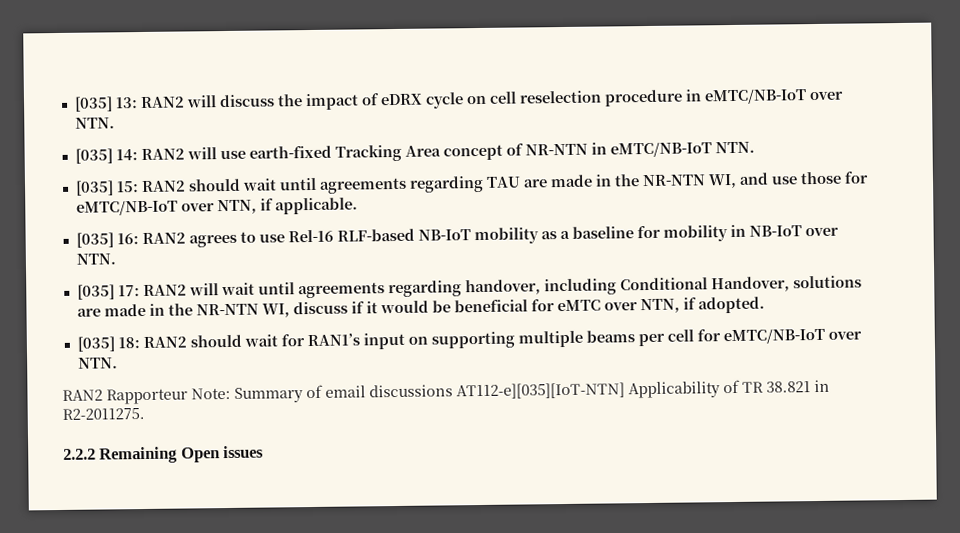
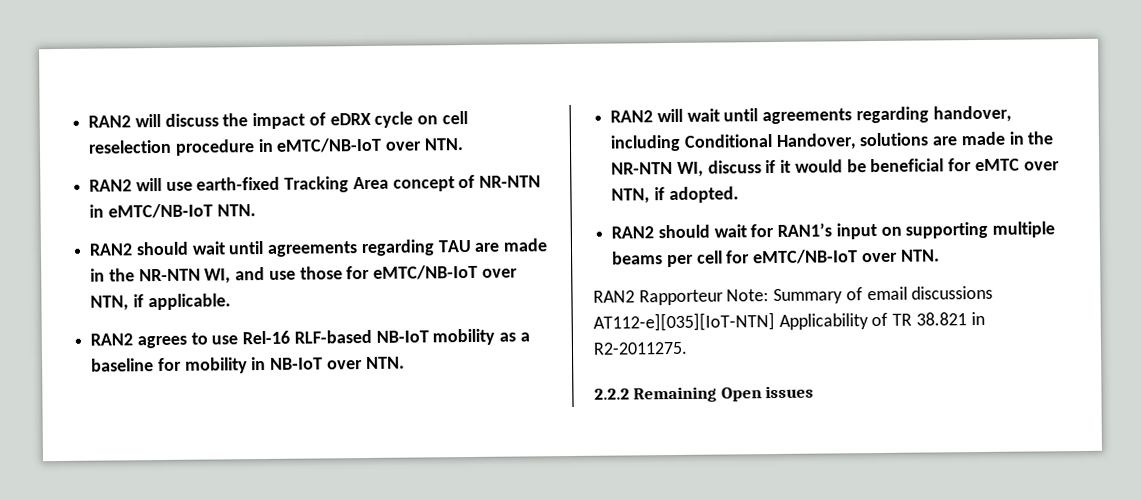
[73,96,138,112] [035] 13: -> (88, 121) none
[74,148,138,164] [035] 14: -> (464, 144) none
[74,180,139,196] [035] 15: -> (256, 210) none
[75,232,139,248] [035] 16: -> (231, 302) none
[76,284,140,300] [035] 17: -> (405, 363) none
[76,336,140,352] [035] 18: -> (739, 195) none

